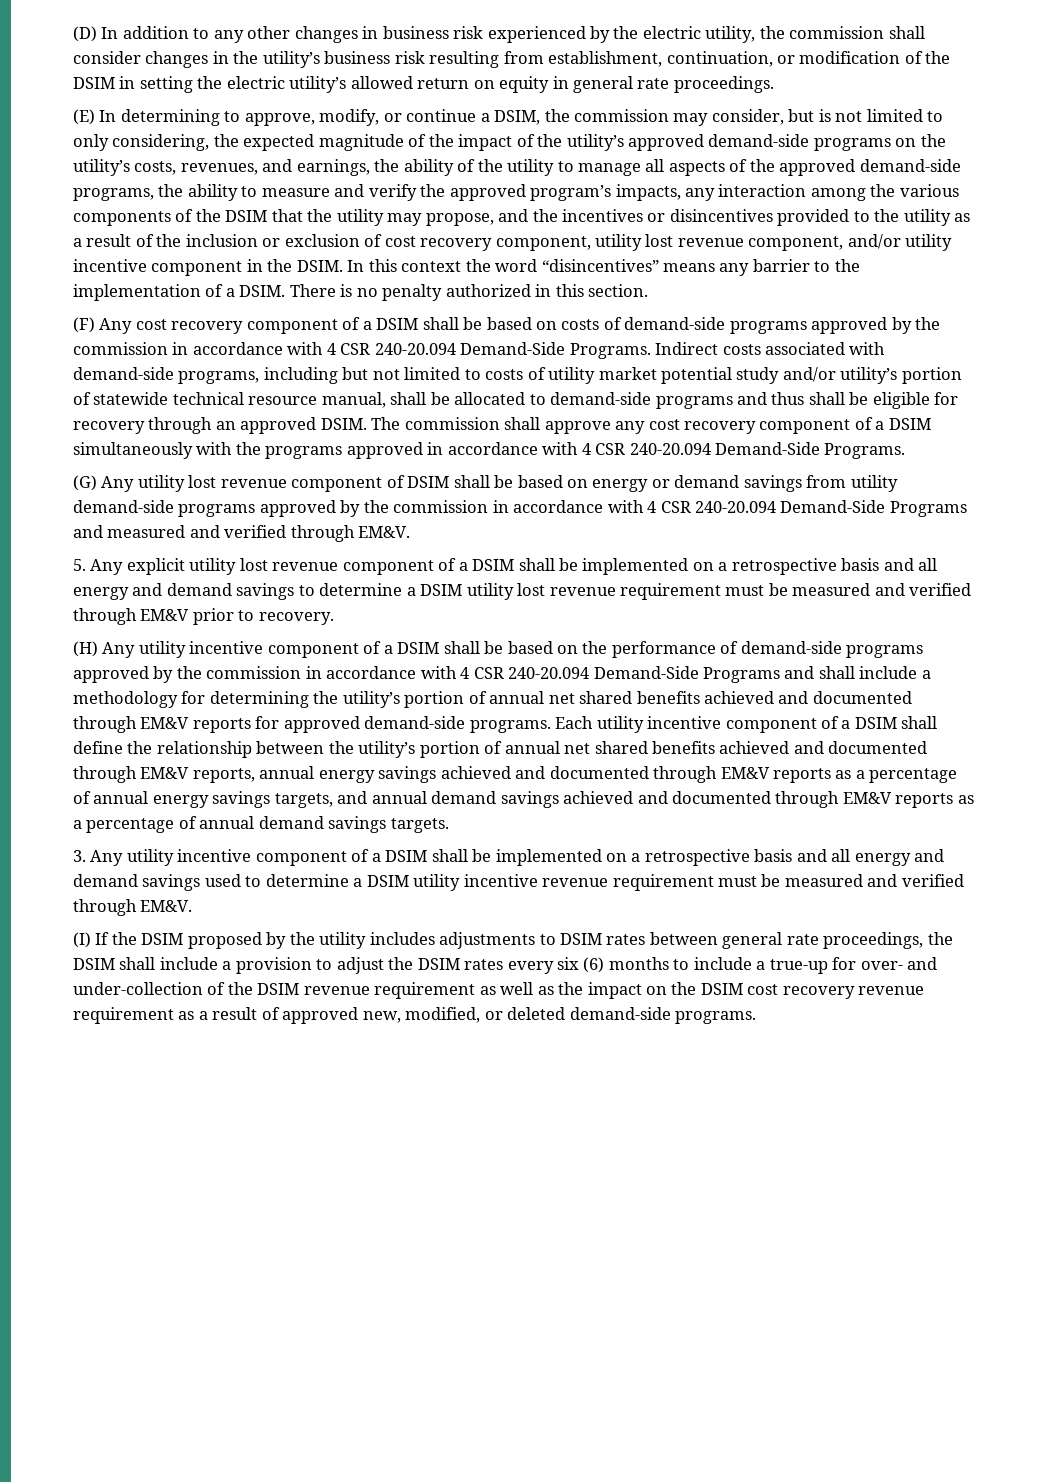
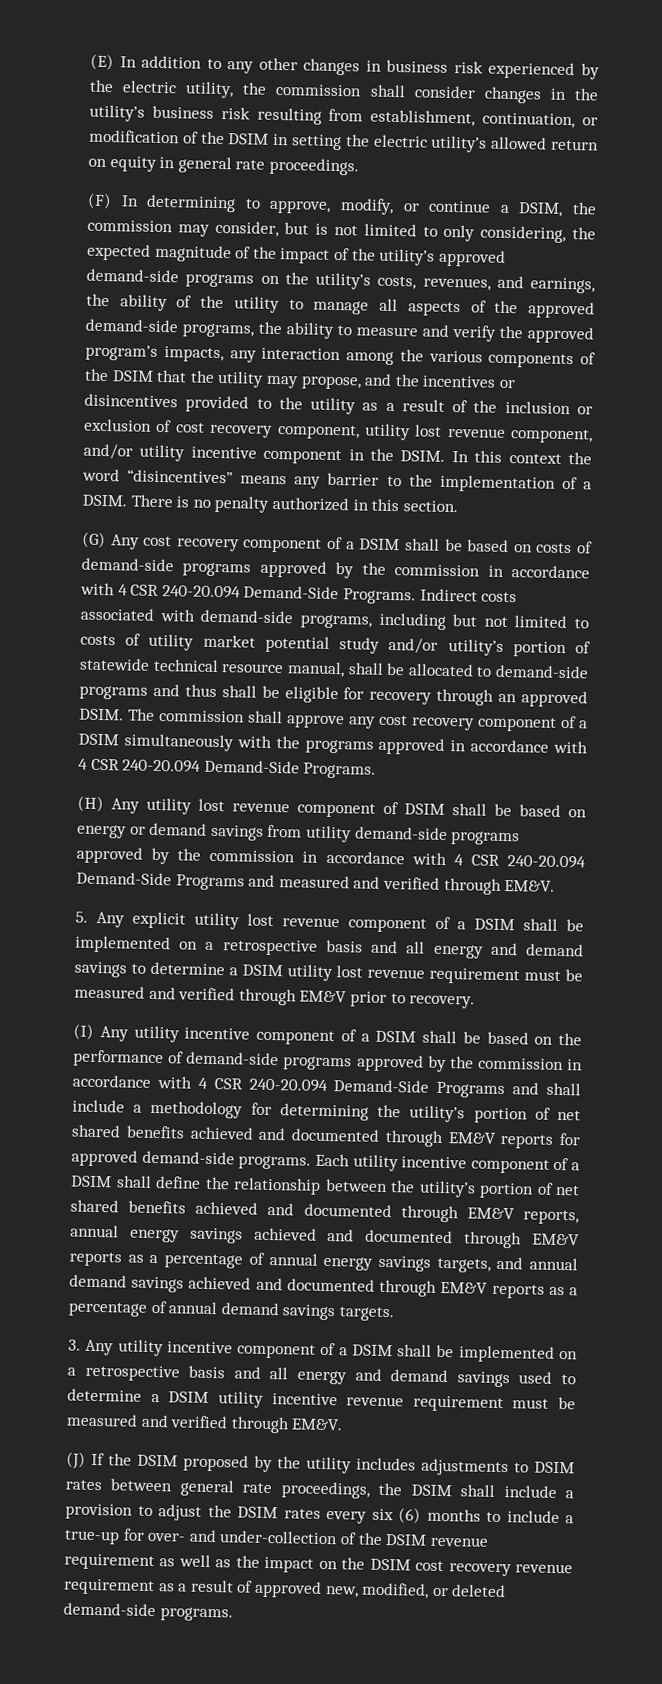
[73,26,97,42] (D) -> [90,53,114,71] (E)
[73,109,95,125] (E) -> [87,192,112,210] (F)
[73,317,95,333] (F) -> [82,531,106,549] (G)
[73,475,97,491] (G) -> [77,795,104,813] (H)
[73,641,98,657] (H) -> [73,1023,94,1040] (I)
[489,691,545,704] annual -> (551, 1113) none
[504,741,560,754] annual -> (554, 1188) none
[73,932,91,948] (I) -> [66,1451,86,1469] (J)

